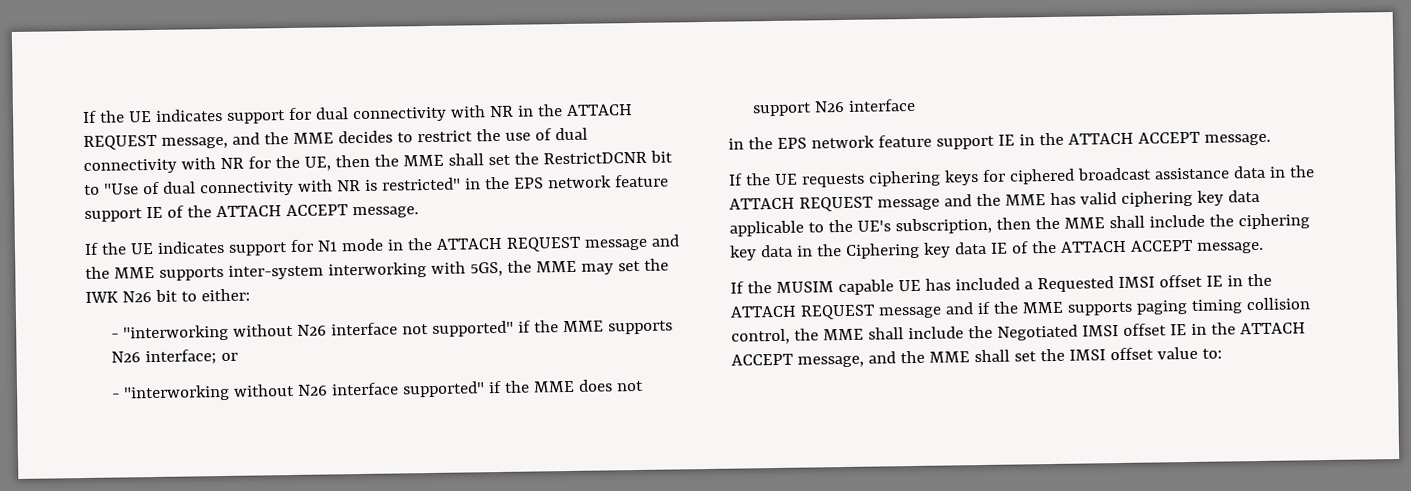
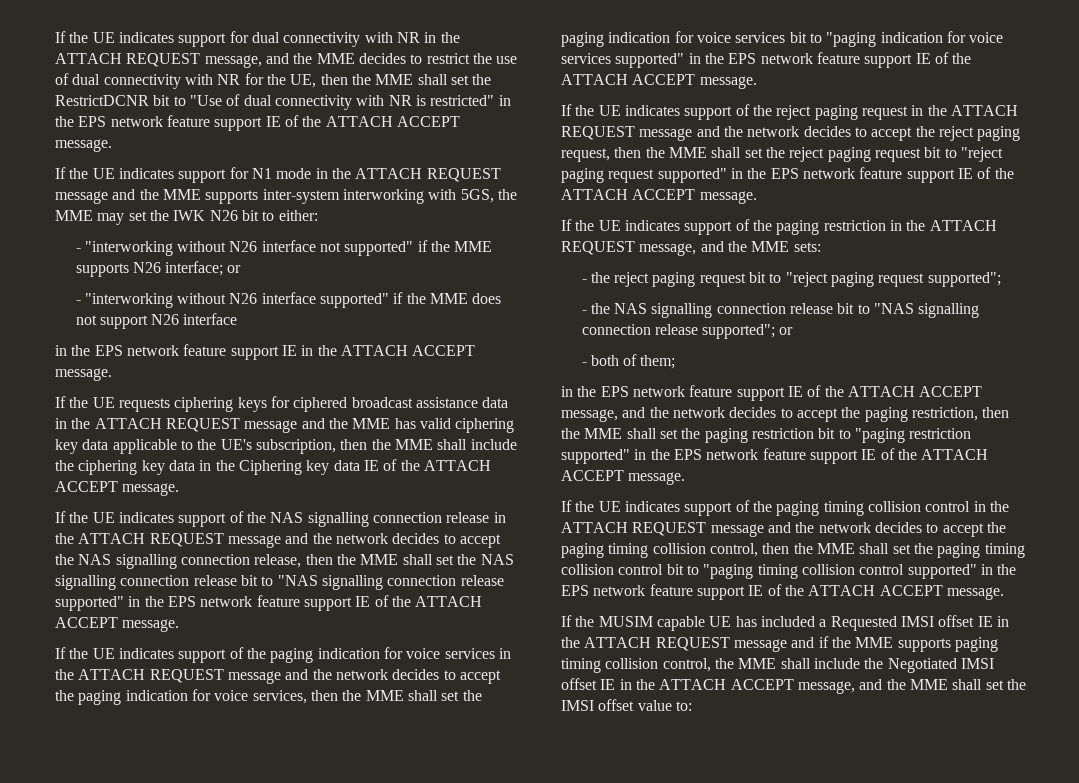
(1264, 247) none -> [55,511,506,527] [55,533,501,548] [55,554,514,569] [55,575,504,590] [55,595,483,611] [55,617,180,632] [55,647,511,663] [55,669,501,684] [55,689,482,705] [561,31,1004,47] [561,52,972,68] [561,74,757,89] [561,104,1018,120] [561,126,1021,141] [561,147,1003,162] [561,167,1014,183] [561,189,757,204] [561,219,997,235] [561,241,821,256] [581,272,1001,287] [581,303,980,318] [581,324,794,339] [581,354,676,369] [561,385,983,401] [561,407,1010,422] [561,428,972,443] [561,448,989,464] [561,470,686,485] [561,500,1009,516] [561,522,1006,537] [561,543,1025,558] [561,564,1017,579] [561,584,1004,600] // If the UE indicates support of the NAS signalling connection release in the ATTACH REQUEST message and the network decides to accept the NAS signalling connection release, then the MME shall set the NAS signalling connection release bit to "NAS signalling connection release supported" in the EPS network feature support IE of the ATTACH ACCEPT message. // If the UE indicates support of the paging indication for voice services in the ATTACH REQUEST message and the network decides to accept the paging indication for voice services, then the MME shall set the paging indication for voice services bit to "paging indication for voice services supported" in the EPS network feature support IE of the ATTACH ACCEPT message. // If the UE indicates support of the reject paging request in the ATTACH REQUEST message and the network decides to accept the reject paging request, then the MME shall set the reject paging request bit to "reject paging request supported" in the EPS network feature support IE of the ATTACH ACCEPT message. // If the UE indicates support of the paging restriction in the ATTACH REQUEST message, and the MME sets: // - the reject paging request bit to "reject paging request supported"; // - the NAS signalling connection release bit to "NAS signalling connection release supported"; or // - both of them; // in the EPS network feature support IE of the ATTACH ACCEPT message, and the network decides to accept the paging restriction, then the MME shall set the paging restriction bit to "paging restriction supported" in the EPS network feature support IE of the ATTACH ACCEPT message. // If the UE indicates support of the paging timing collision control in the ATTACH REQUEST message and the network decides to accept the paging timing collision control, then the MME shall set the paging timing collision control bit to "paging timing collision control supported" in the EPS network feature support IE of the ATTACH ACCEPT message.

